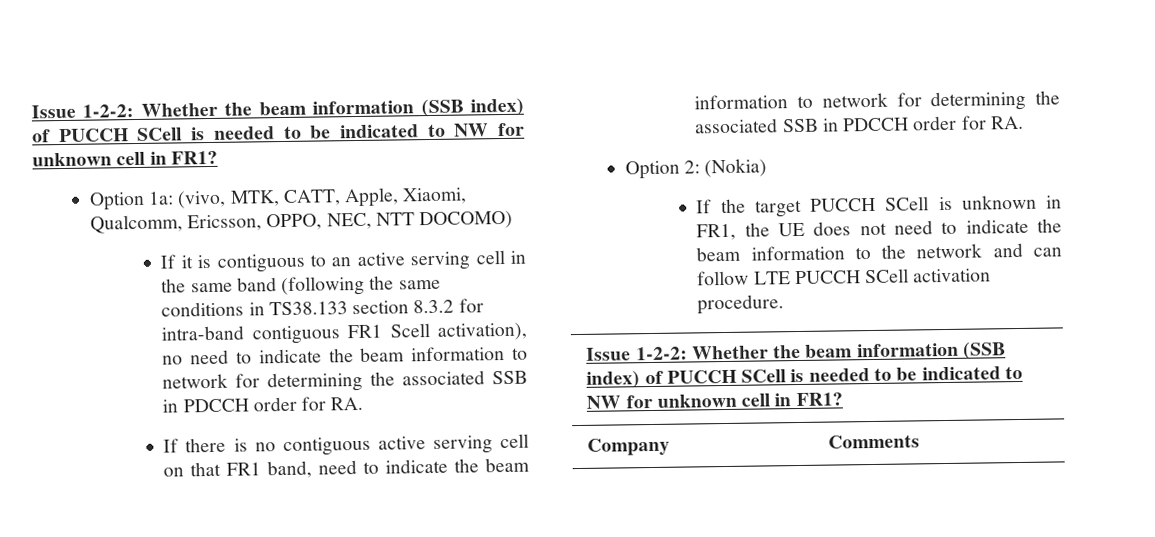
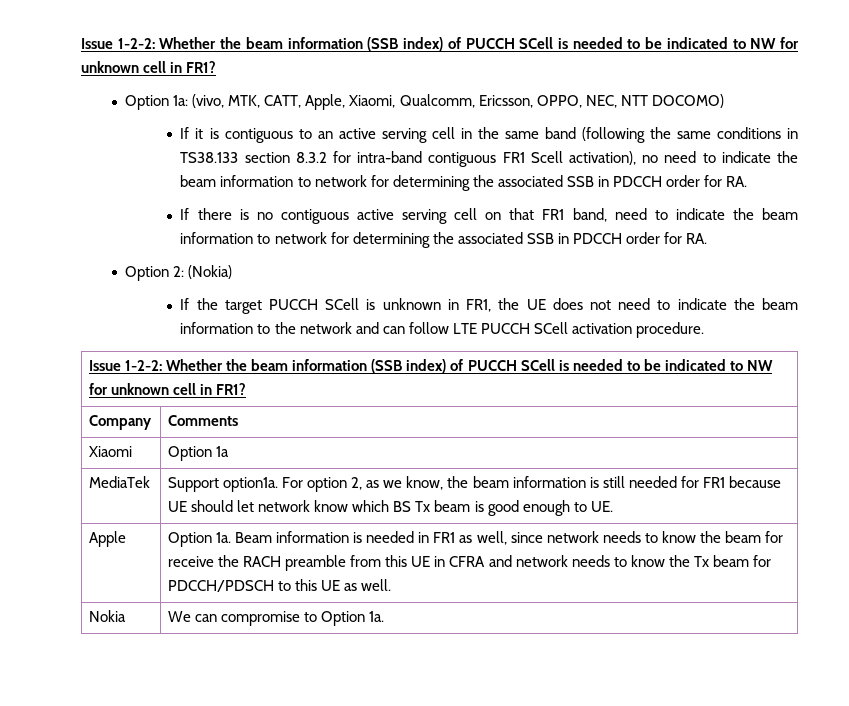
(921, 441) none -> [89,446,133,457] [168,446,230,461] [89,476,151,488] [168,476,781,492] [168,500,613,516] [89,531,127,547] [168,531,783,547] [168,555,771,571] [168,579,392,592] [89,610,127,622] [168,611,385,626] // Xiaomi | Option 1a // MediaTek | Support option1a. For option 2, as we know, the beam information is still needed for FR1 because UE should let network know which BS Tx beam is good enough to UE. // Apple | Option 1a. Beam information is needed in FR1 as well, since network needs to know the beam for receive the RACH preamble from this UE in CFRA and network needs to know the Tx beam for PDCCH/PDSCH to this UE as well. // Nokia | We can compromise to Option 1a.

